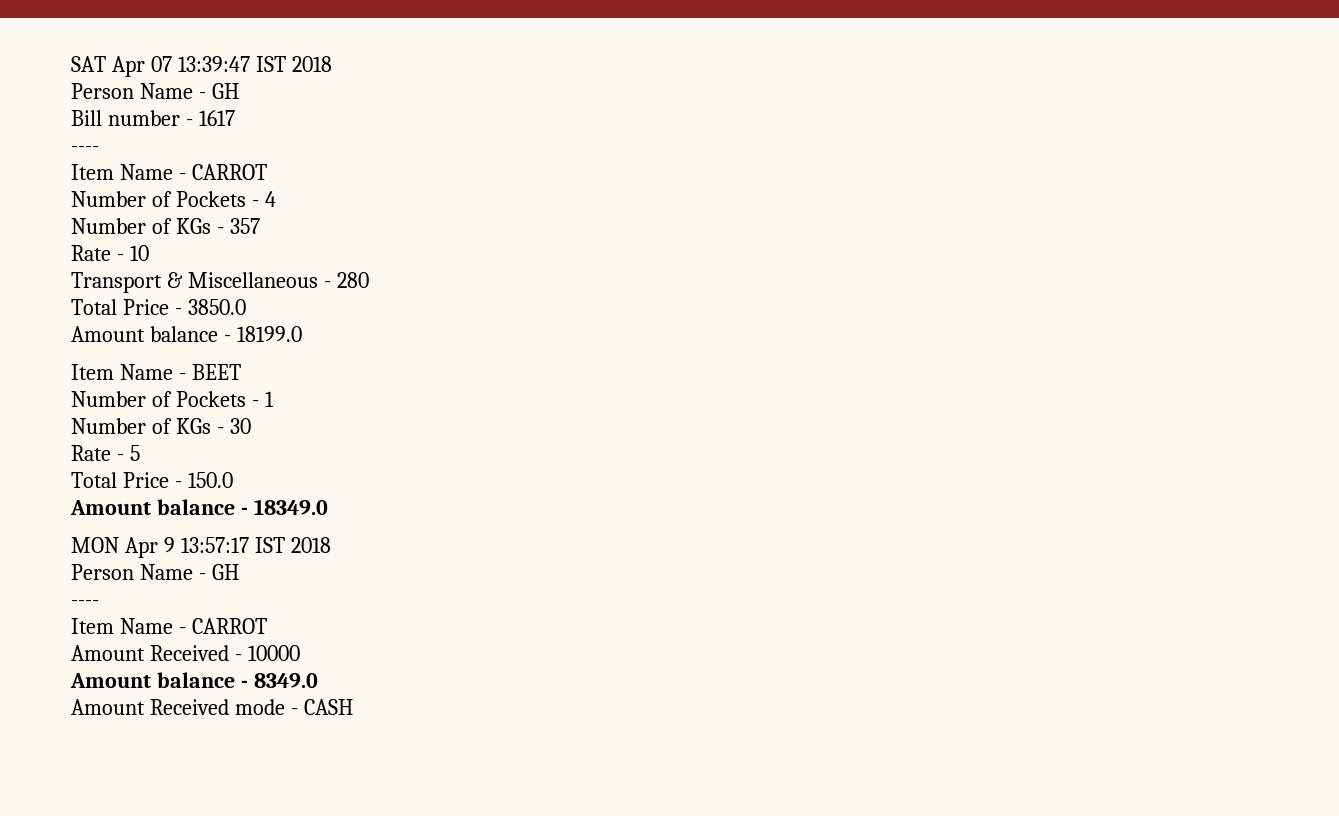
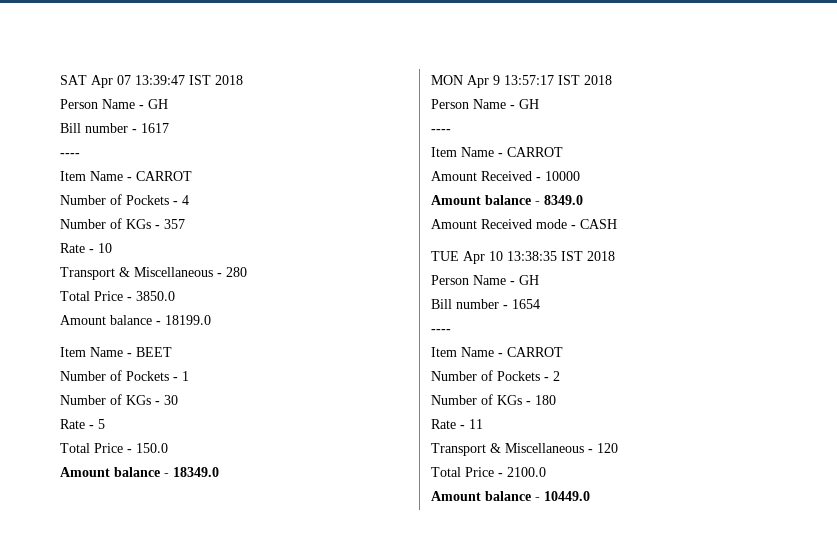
(353, 707) none -> [431,251,615,264] [431,275,539,285] [431,299,540,309] [431,329,451,333] [431,347,563,357] [431,370,560,381] [431,394,556,405] [431,419,483,429] [431,443,618,456] [431,467,546,477] [431,491,590,501] // TUE Apr 10 13:38:35 IST 2018 // Person Name - GH // Bill number - 1654 // ---- // Item Name - CARROT // Number of Pockets - 2 // Number of KGs - 180 // Rate - 11 // Transport & Miscellaneous - 120 // Total Price - 2100.0 // Amount balance - 10449.0

